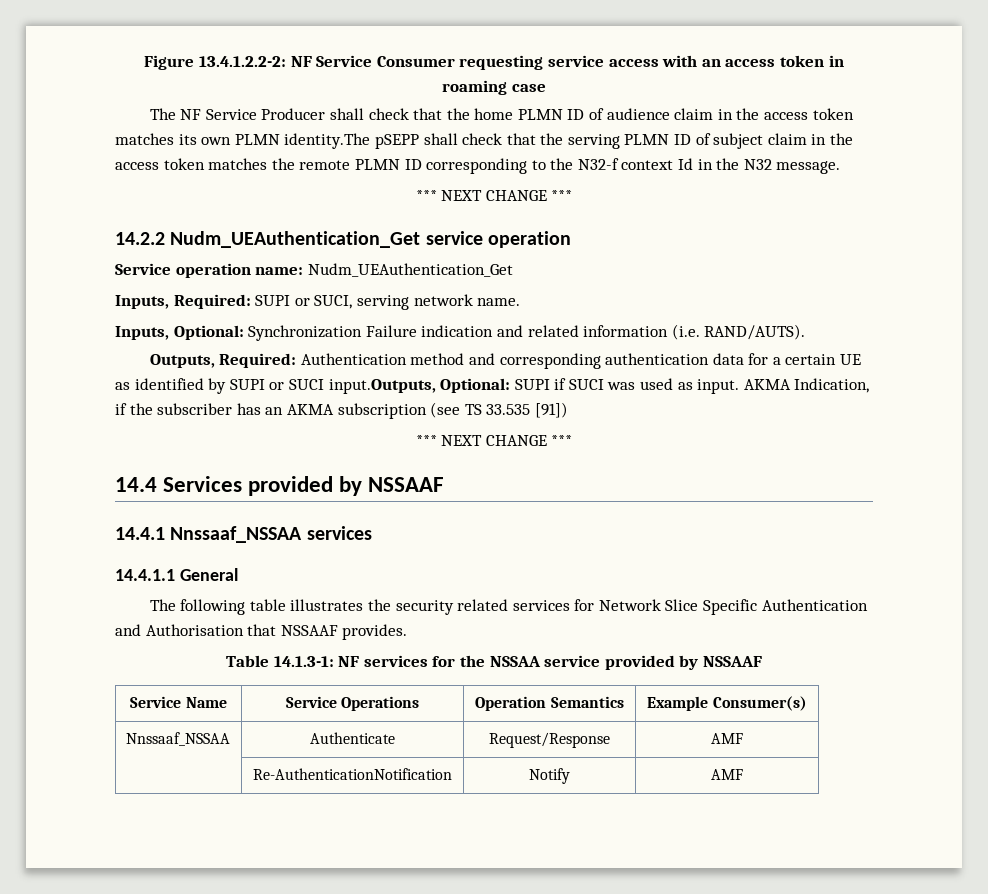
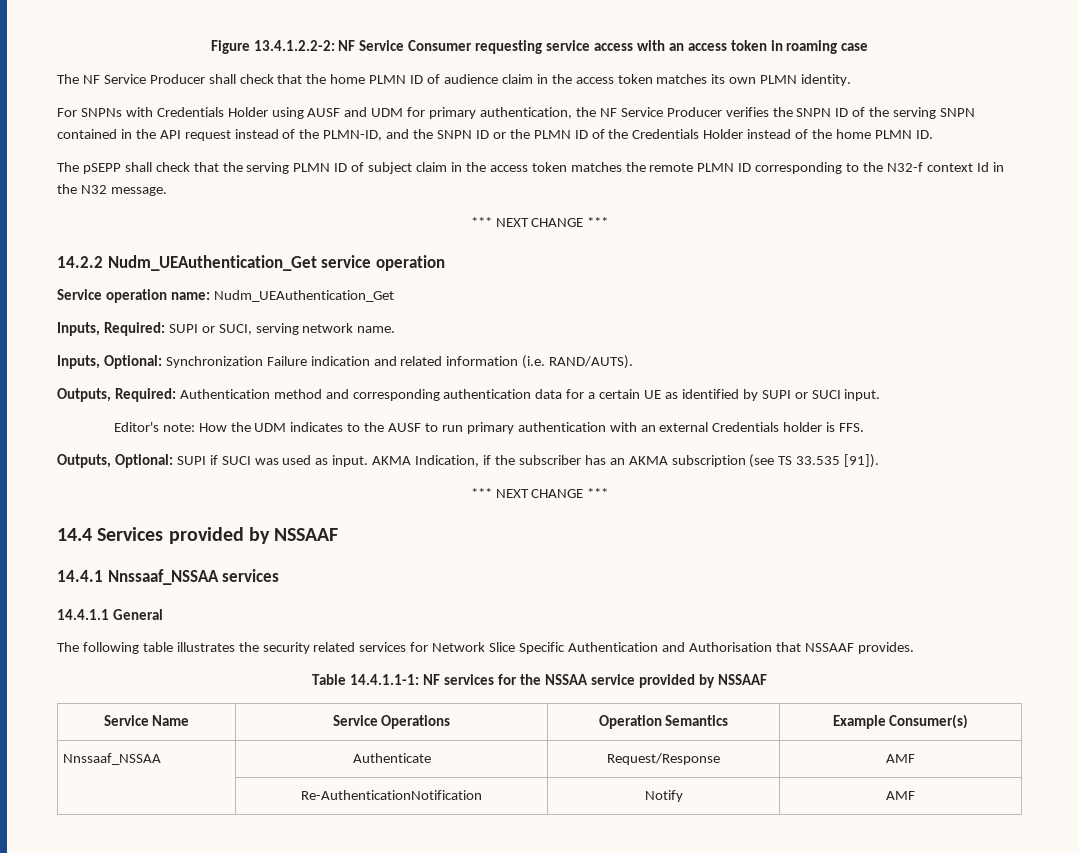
[284,133,371,149] identity.The -> [801,74,852,86] [57,107,976,119] [57,129,933,141] [57,162,79,172] identity. // For SNPNs with Credentials Holder using AUSF and UDM for primary authentication, the NF Service Producer verifies the SNPN ID of the serving SNPN contained in the API request instead of the PLMN-ID, and the SNPN ID or the PLMN ID of the Credentials Holder instead of the home PLMN ID. // The
[328,379,436,394] input.Outputs, -> [844,389,881,401] [113,422,865,434] [57,454,111,468] input. // Editor's note: How the UDM indicates to the AUSF to run primary authentication with an external Credentials holder is FFS. // Outputs,
[534,402,568,418] [91]) -> [844,454,880,468] [91]).
[273,656,334,667] 14.1.3-1: -> [350,674,420,685] 14.4.1.1-1:

